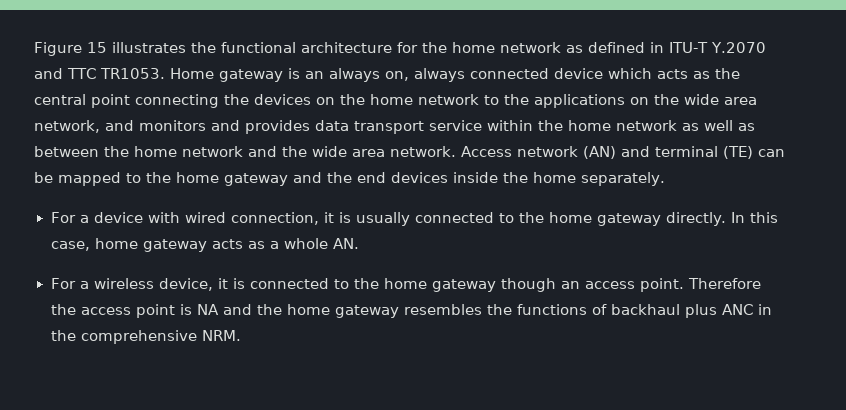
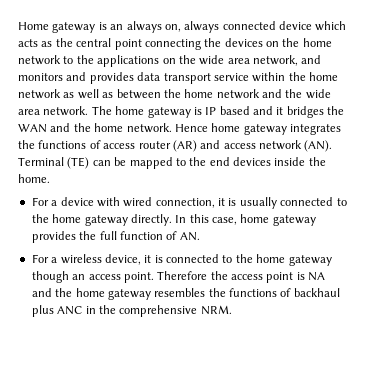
[34,42,766,56] [34,68,165,79] Figure 15 illustrates the functional architecture for the home network as defined in ITU-T Y.2070 and TTC TR1053. -> (18, 26) none
[461,146,718,159] Access network (AN) and terminal -> [91,106,345,118] [18,123,341,135] [18,140,333,152] [18,157,64,166] The home gateway is IP based and it bridges the WAN and the home network. Hence home gateway integrates the functions of access router (AR) and access network (AN). Terminal
[176,172,352,186] home gateway and the -> (207, 161) none
[533,172,665,186] home separately. -> [18,174,50,183] home.
[211,238,328,249] acts as a whole -> [31,231,178,243] provides the full function of

